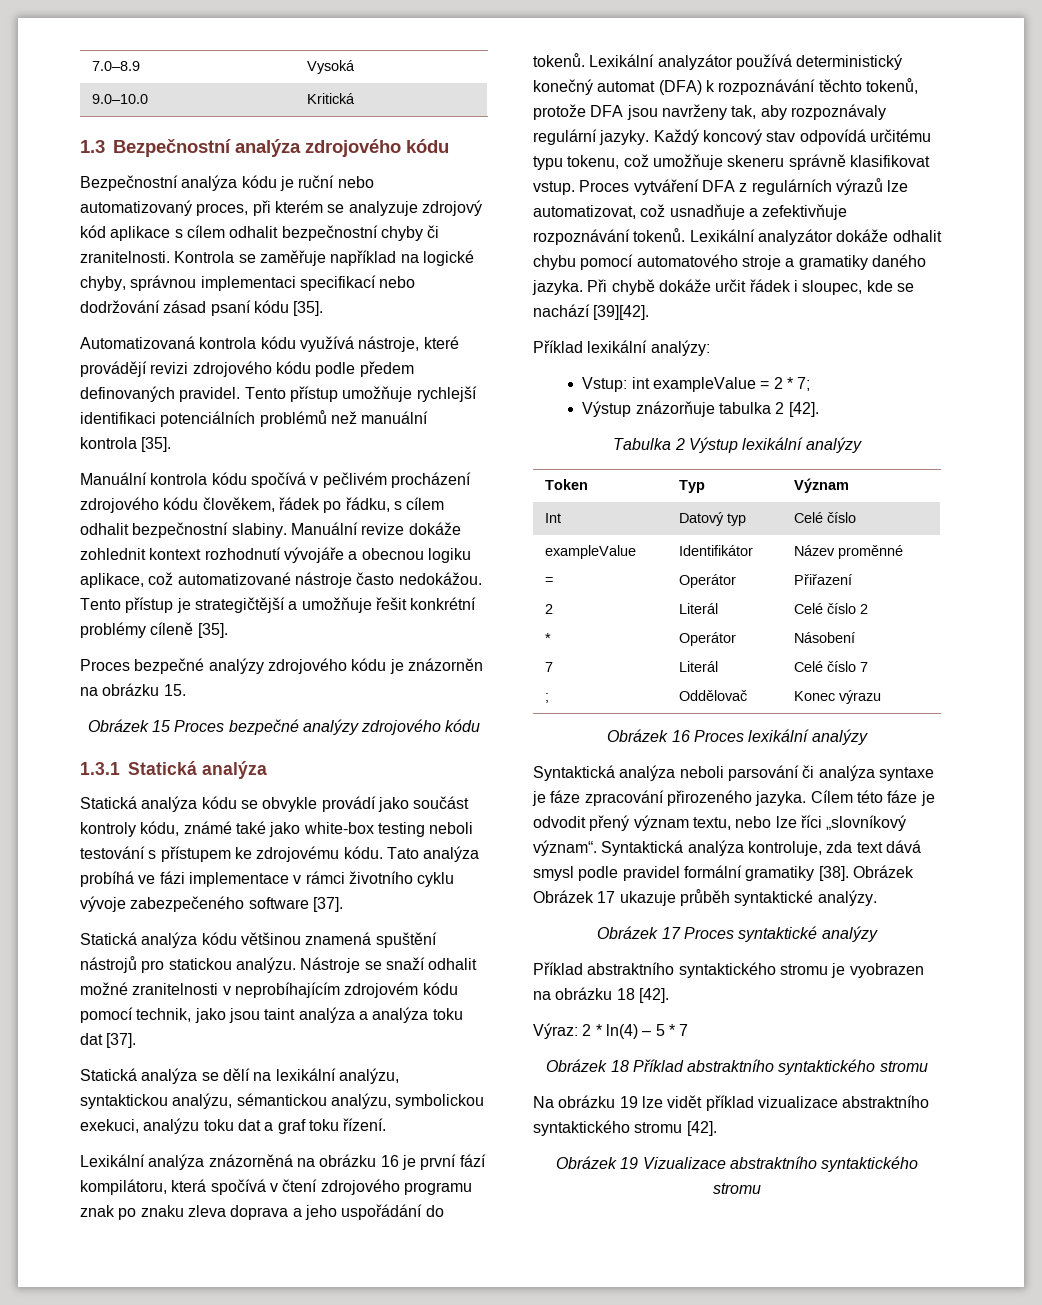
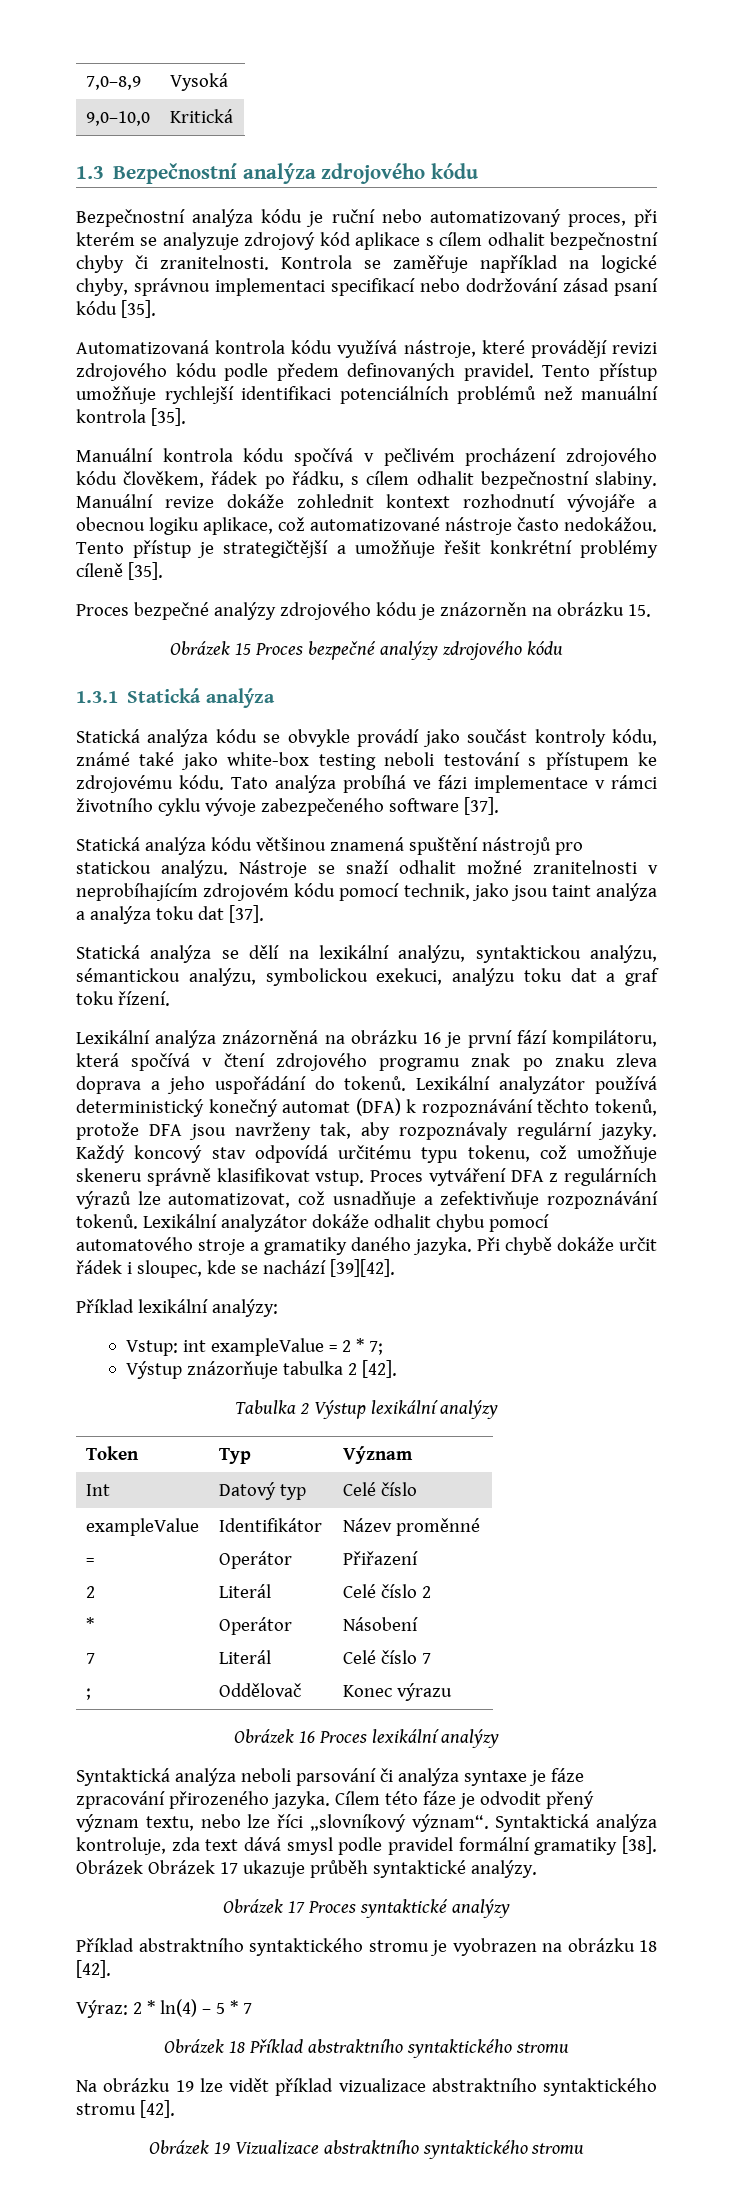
[91,61,140,71] 7.0–8.9 -> [85,76,141,90] 7,0–8,9
[91,94,148,104] 9.0–10.0 -> [85,111,150,126] 9,0–10,0

